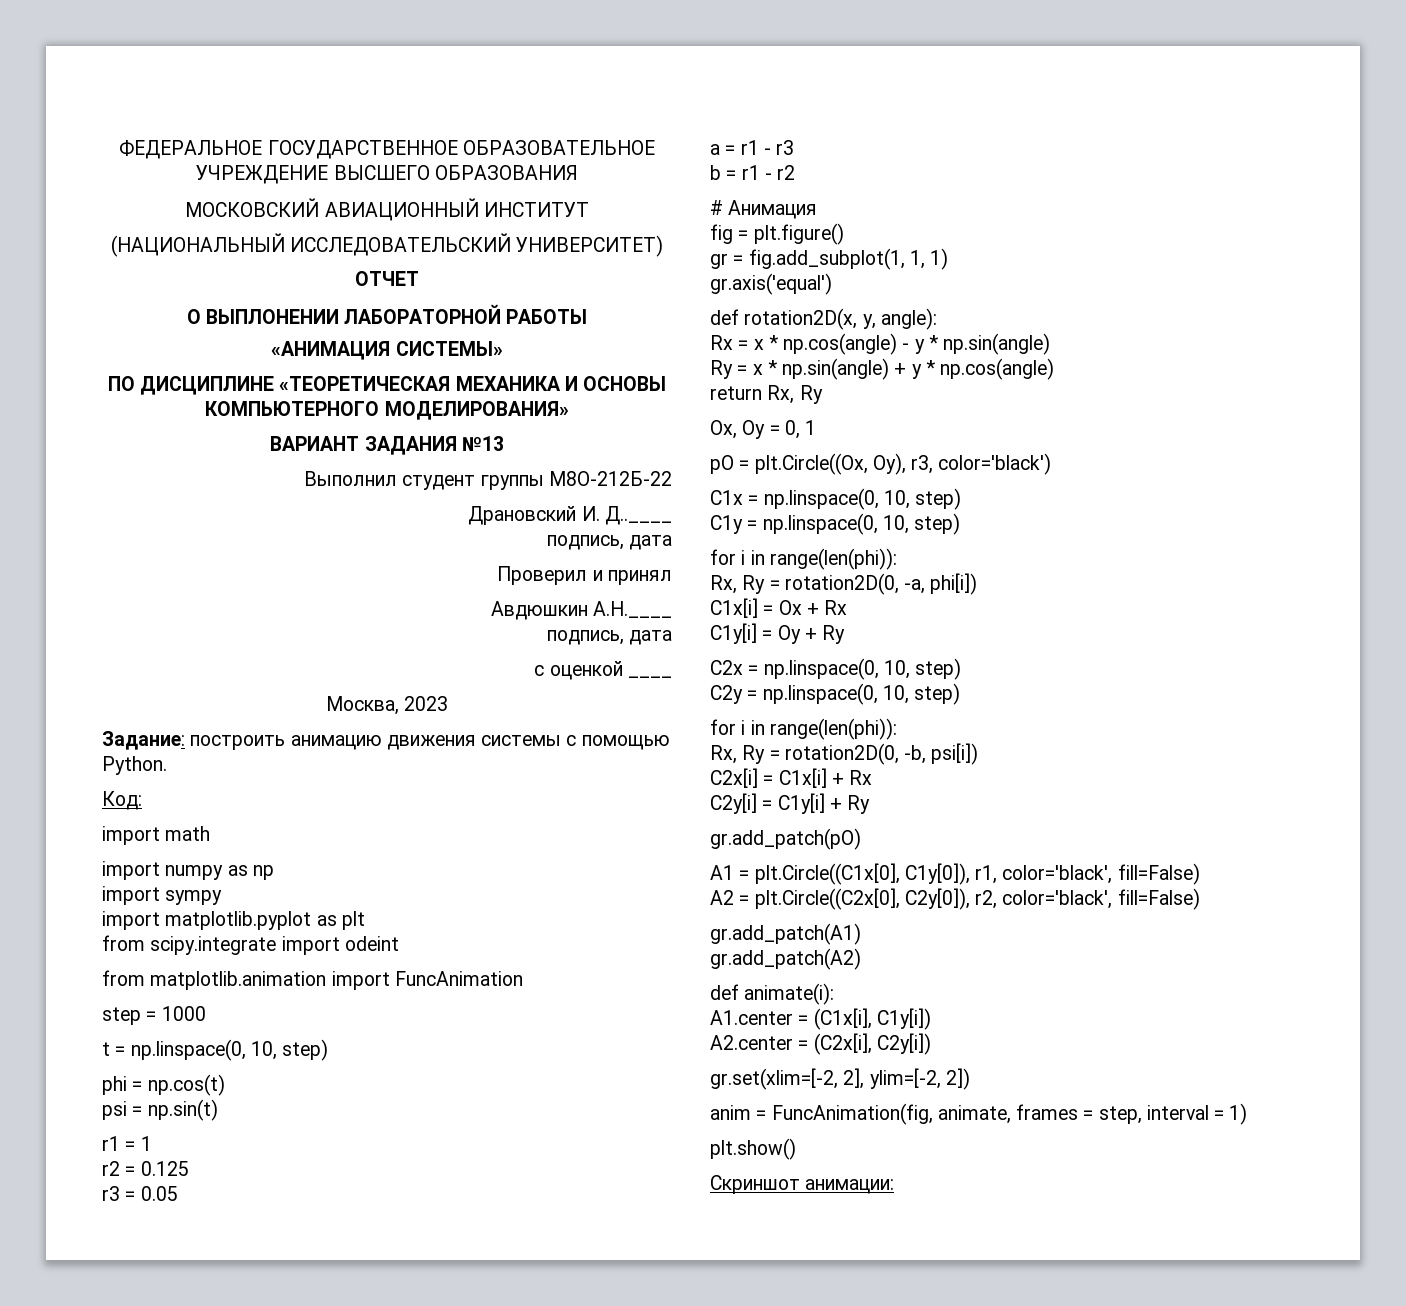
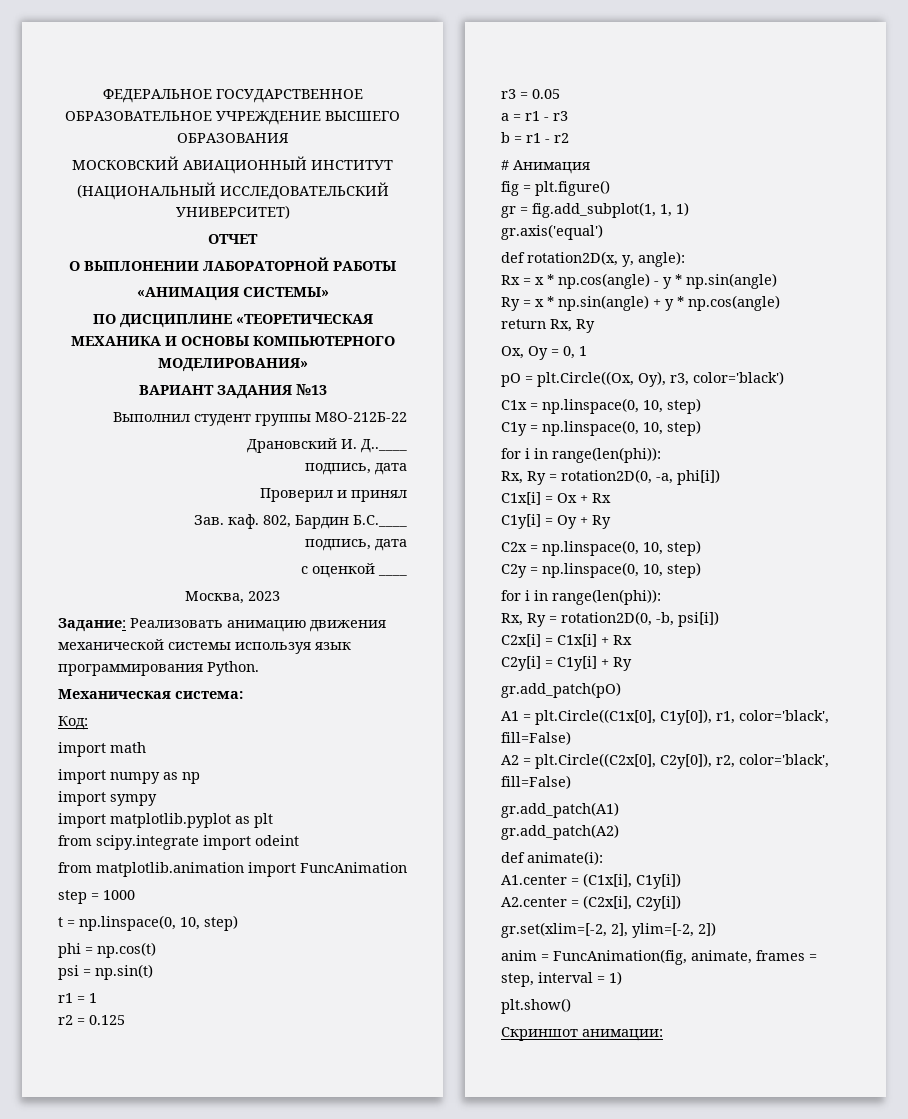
[490,601,672,620] Авдюшкин А.Н.____ -> [194,514,407,529] Зав. каф. 802, Бардин Б.С.____
[190,735,286,750] построить -> [130,618,223,628] Реализовать
[481,735,670,750] системы с помощью -> [58,639,351,654] [58,664,203,676] механической системы используя язык программирования
(167, 765) none -> [58,689,243,699] // Механическая система:

